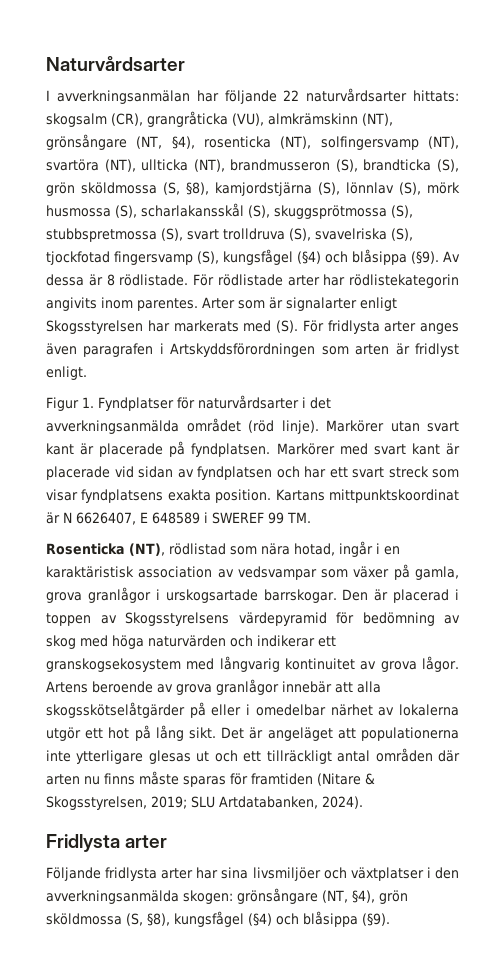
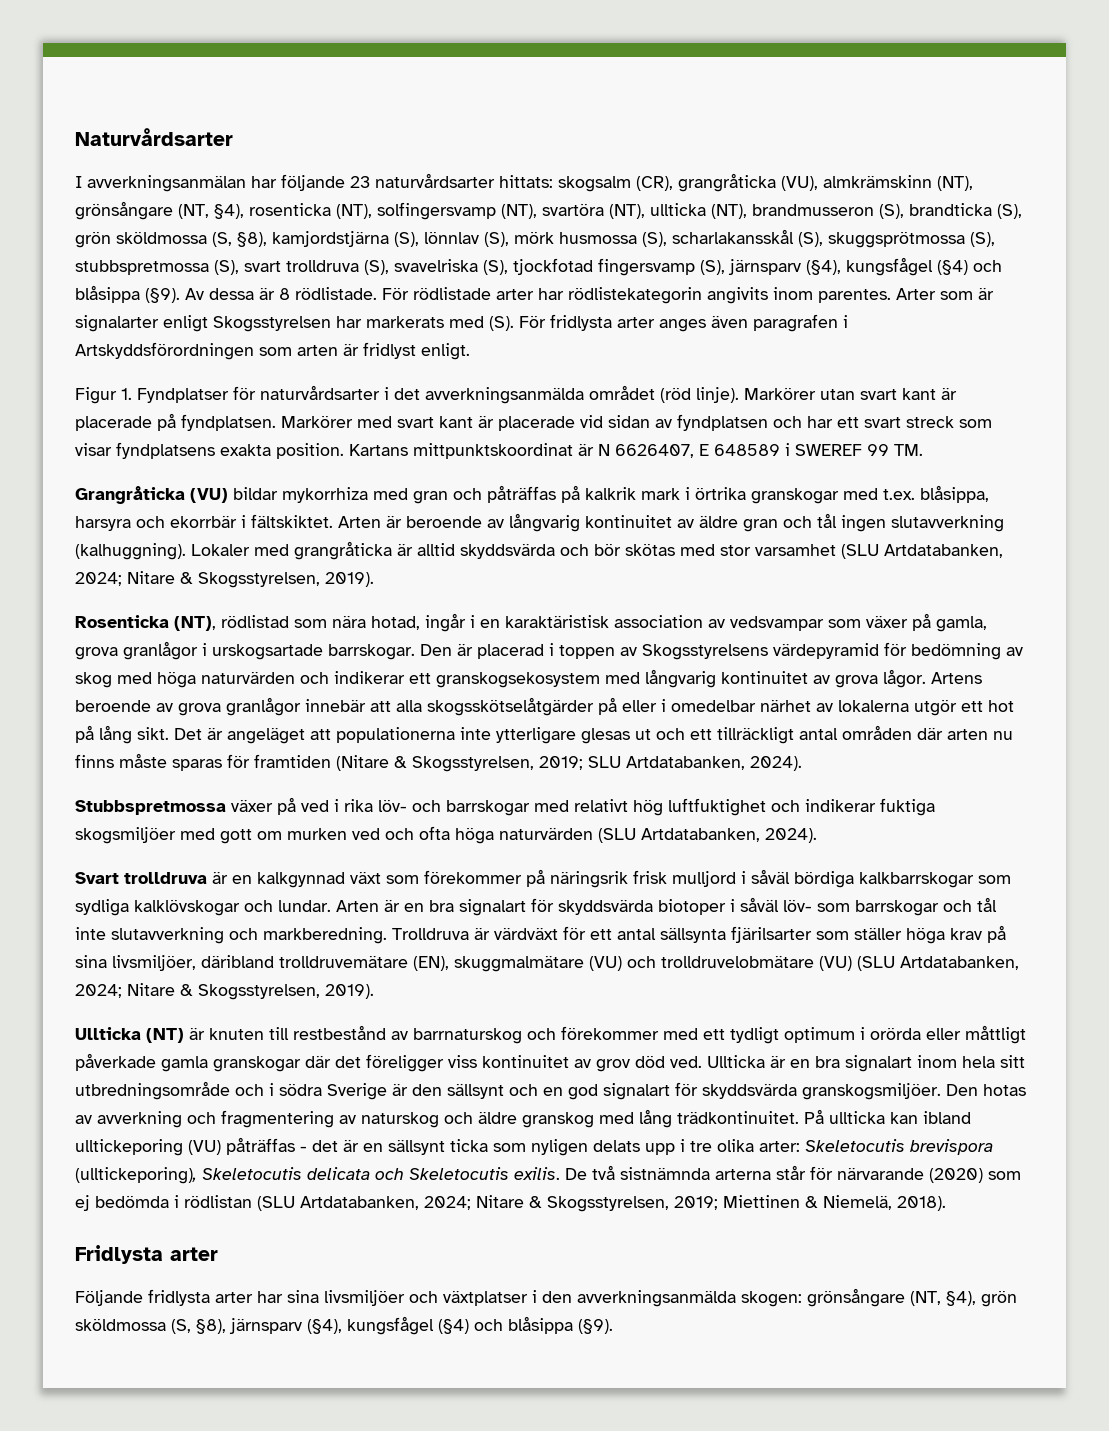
[283,90,300,101] 22 -> [350,176,370,188] 23
(219, 257) none -> [728,259,841,275] järnsparv (§4),
(311, 517) none -> [75,485,989,504] [75,513,1004,532] [75,541,1003,560] [75,571,374,588] // Grangråticka (VU) bildar mykorrhiza med gran och påträffas på kalkrik mark i örtrika granskogar med t.ex. blåsippa, harsyra och ekorrbär i fältskiktet. Arten är beroende av långvarig kontinuitet av äldre gran och tål ingen slutavverkning (kalhuggning). Lokaler med grangråticka är alltid skyddsvärda och bör skötas med stor varsamhet (SLU Artdatabanken, 2024; Nitare & Skogsstyrelsen, 2019).
(363, 802) none -> [75,797,935,816] [75,826,817,844] [75,869,1011,888] [75,897,997,916] [75,925,1006,944] [75,955,1019,972] [75,983,374,1000] [75,1025,1026,1044] [75,1053,1025,1072] [75,1081,1026,1100] [75,1109,971,1128] [75,1137,993,1156] [75,1165,1021,1184] [75,1195,946,1212] // Stubbspretmossa växer på ved i rika löv- och barrskogar med relativt hög luftfuktighet och indikerar fuktiga skogsmiljöer med gott om murken ved och ofta höga naturvärden (SLU Artdatabanken, 2024). // Svart trolldruva är en kalkgynnad växt som förekommer på näringsrik frisk mulljord i såväl bördiga kalkbarrskogar som sydliga kalklövskogar och lundar. Arten är en bra signalart för skyddsvärda biotoper i såväl löv- som barrskogar och tål inte slutavverkning och markberedning. Trolldruva är värdväxt för ett antal sällsynta fjärilsarter som ställer höga krav på sina livsmiljöer, däribland trolldruvemätare (EN), skuggmalmätare (VU) och trolldruvelobmätare (VU) (SLU Artdatabanken, 2024; Nitare & Skogsstyrelsen, 2019). // Ullticka (NT) är knuten till restbestånd av barrnaturskog och förekommer med ett tydligt optimum i orörda eller måttligt påverkade gamla granskogar där det föreligger viss kontinuitet av grov död ved. Ullticka är en bra signalart inom hela sitt utbredningsområde och i södra Sverige är den sällsynt och en god signalart för skyddsvärda granskogsmiljöer. Den hotas av avverkning och fragmentering av naturskog och äldre granskog med lång trädkontinuitet. På ullticka kan ibland ulltickeporing (VU) påträffas - det är en sällsynt ticka som nyligen delats upp i tre olika arter: Skeletocutis brevispora (ulltickeporing), Skeletocutis delicata och Skeletocutis exilis. De två sistnämnda arterna står för närvarande (2020) som ej bedömda i rödlistan (SLU Artdatabanken, 2024; Nitare & Skogsstyrelsen, 2019; Miettinen & Niemelä, 2018).
(170, 919) none -> [229,1318,342,1334] järnsparv (§4),

